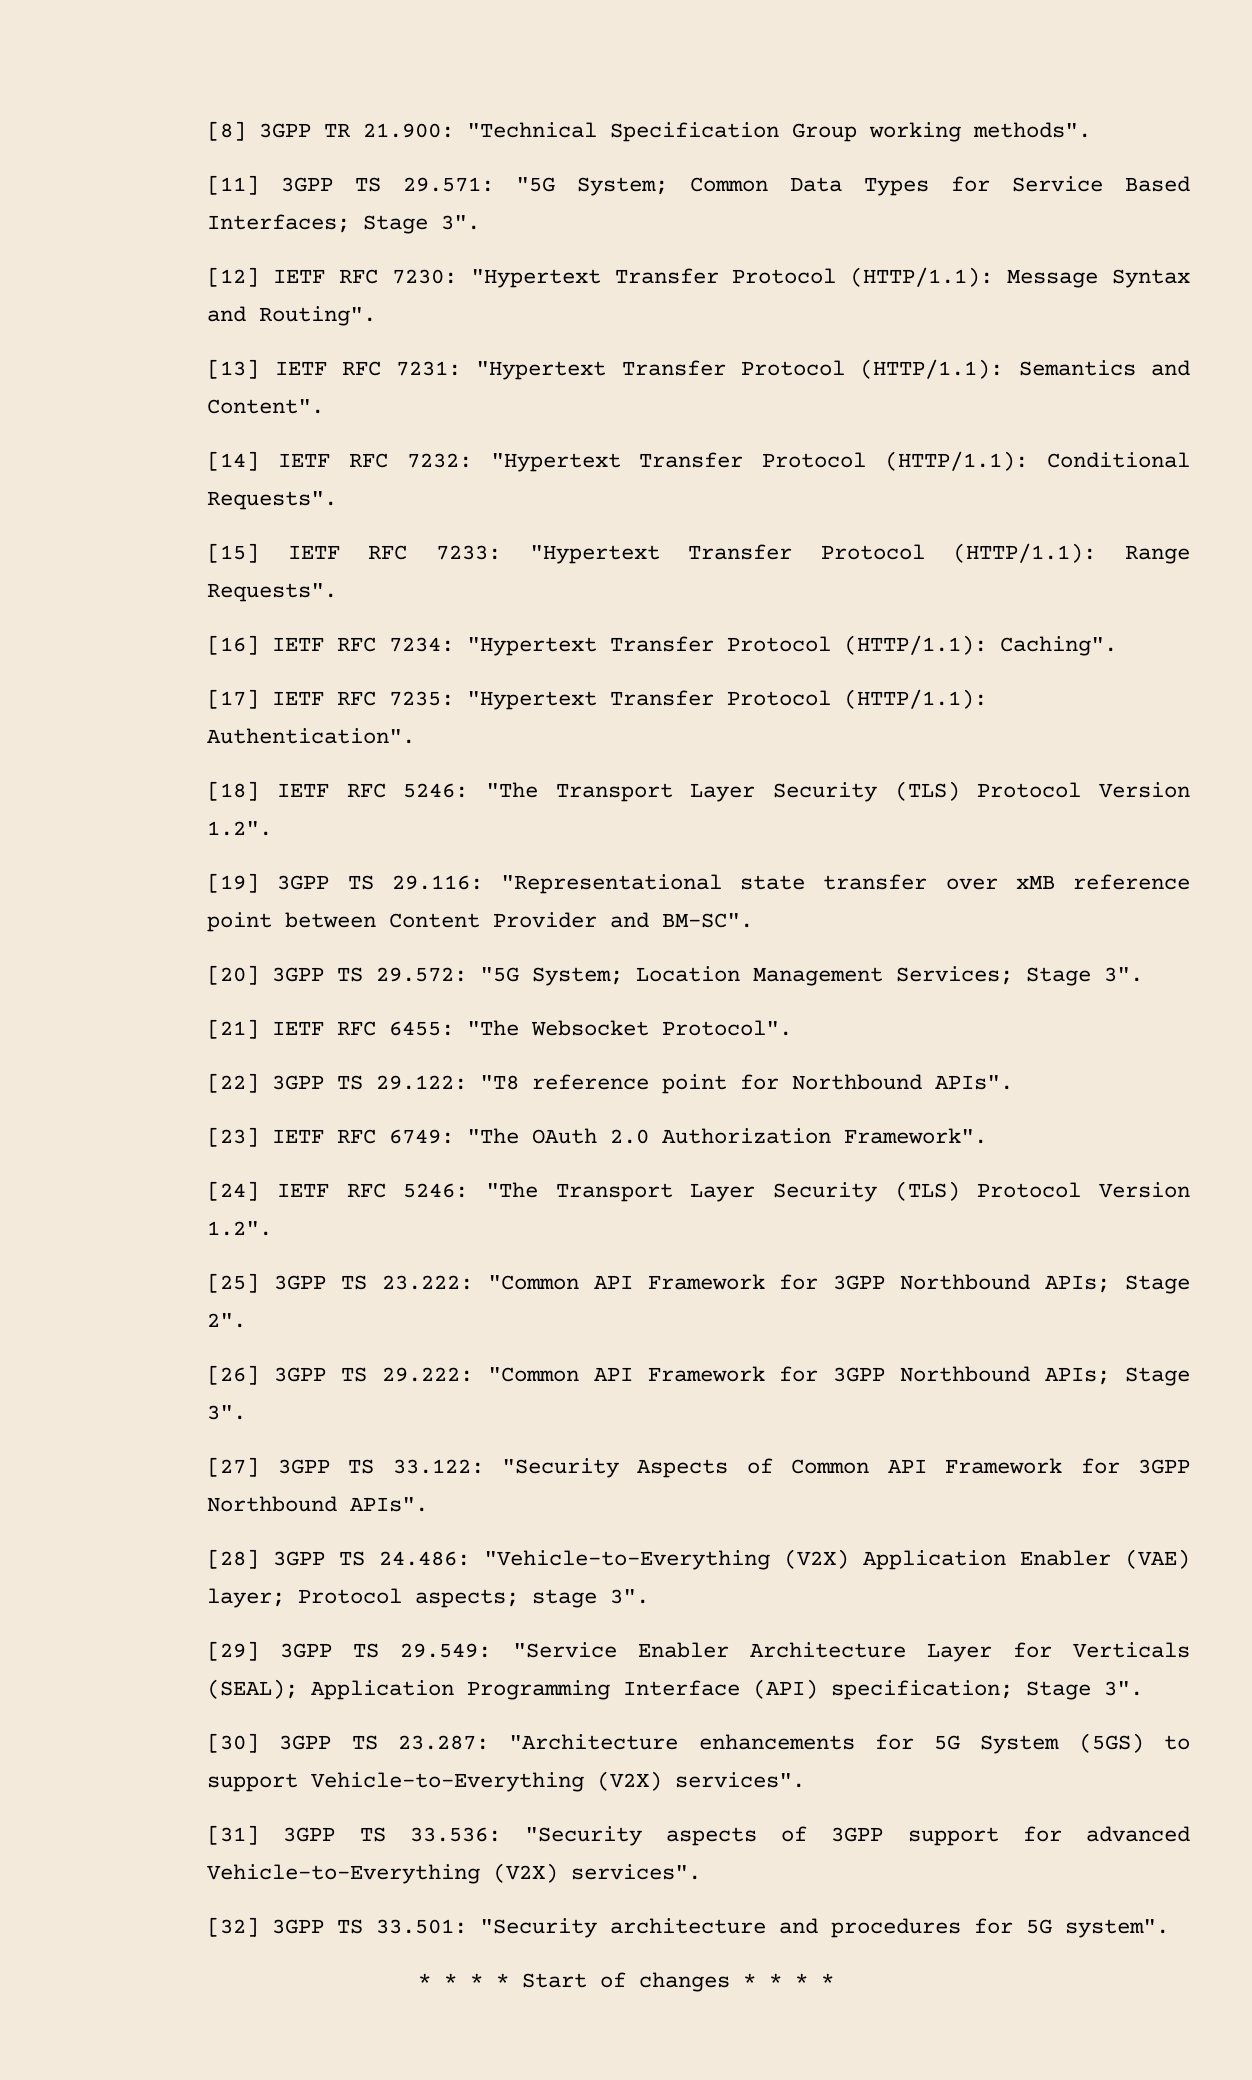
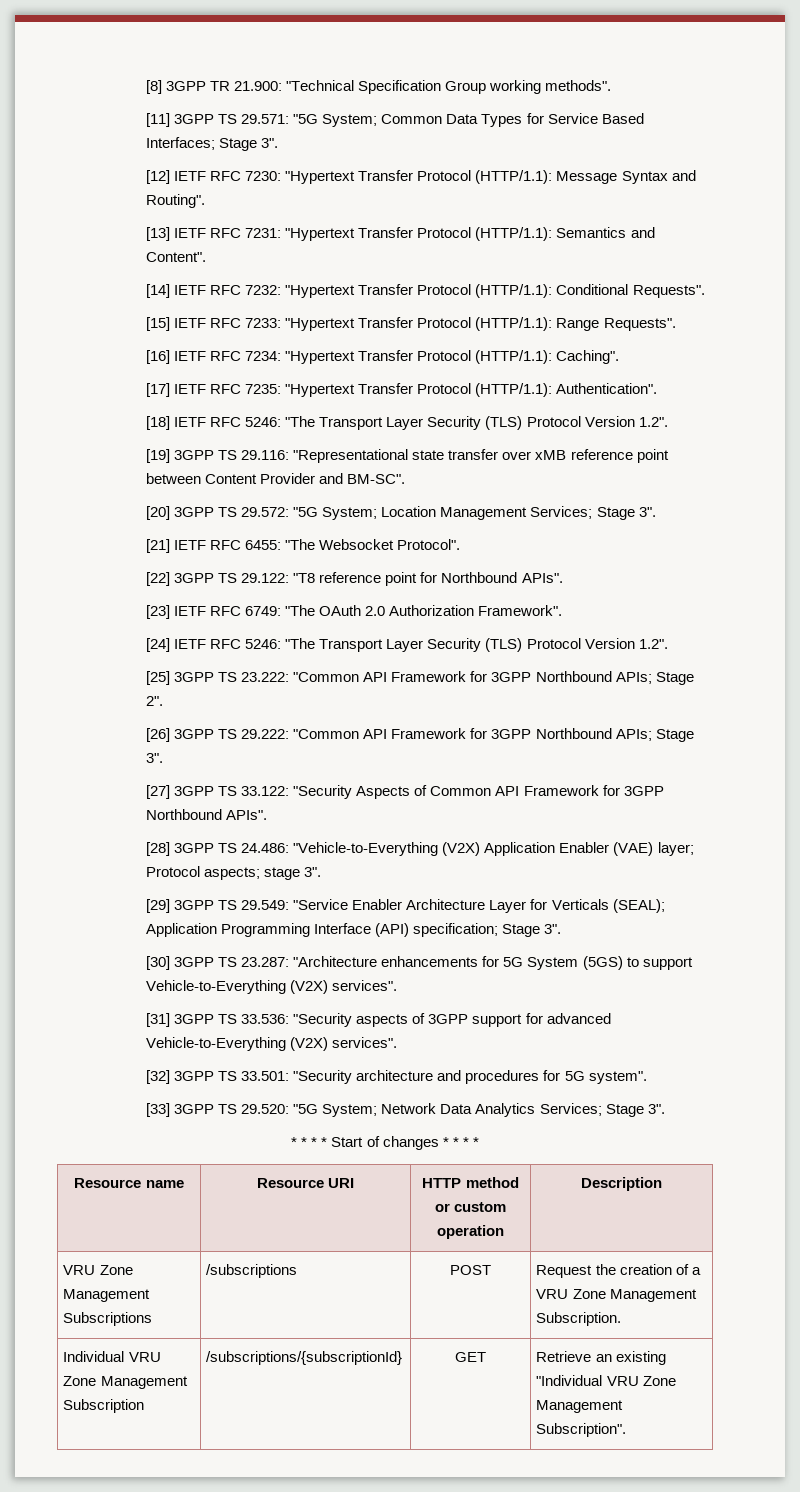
(1170, 1928) none -> [146,1103,665,1117] // [33] 3GPP TS 29.520: "5G System; Network Data Analytics Services; Stage 3".
(834, 1980) none -> [74,1178,184,1188] [256,1178,355,1188] [422,1177,519,1188] [434,1202,507,1212] [437,1225,504,1239] [581,1177,662,1191] [63,1265,133,1275] [63,1289,151,1302] [63,1312,153,1326] [206,1264,298,1278] [450,1265,491,1275] [536,1264,701,1278] [536,1289,697,1302] [536,1312,622,1326] [63,1351,161,1362] [63,1376,188,1389] [63,1399,145,1413] [206,1351,403,1365] [455,1352,486,1362] [536,1351,666,1365] [536,1375,676,1386] [536,1400,624,1413] [536,1423,627,1437] // Resource name | Resource URI | HTTP method or custom operation | Description // VRU Zone Management Subscriptions | /subscriptions | POST | Request the creation of a VRU Zone Management Subscription. // Individual VRU Zone Management Subscription | /subscriptions/{subscriptionId} | GET | Retrieve an existing "Individual VRU Zone Management Subscription".

